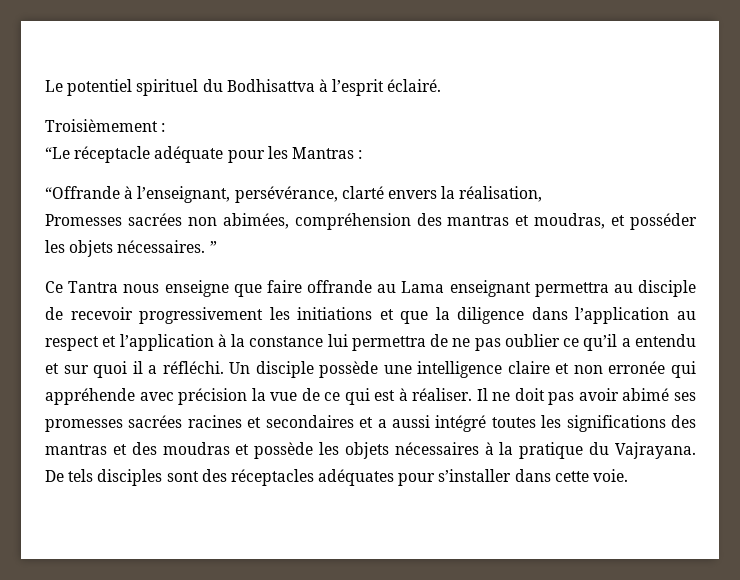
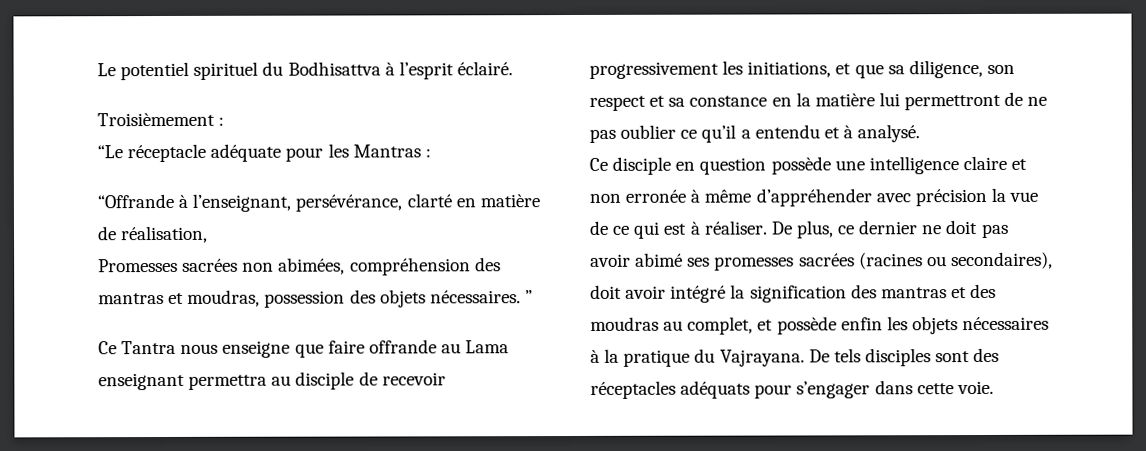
[387,186,456,199] envers la -> [455,194,540,208] [98,226,117,241] en matière de
[611,213,697,230] [45,240,65,253] et posséder les -> [264,289,376,308] possession des
[297,307,373,320] initiations -> [747,61,832,78] initiations,
[435,307,696,324] [45,334,426,351] la diligence dans l’application au respect et l’application à la constance lui permettra -> [887,59,1015,79] [589,92,1002,111] sa diligence, son respect et sa constance en la matière lui permettront
[63,361,314,378] sur quoi il a réfléchi. Un disciple -> [842,124,921,143] [589,156,767,175] à analysé. // Ce disciple en question
[671,361,696,378] [45,388,135,405] qui appréhende -> [690,188,872,207] à même d’appréhender
[476,388,488,401] Il -> [770,220,919,239] De plus, ce dernier
[187,415,666,432] racines et secondaires et a aussi intégré toutes les significations -> [858,251,1053,270] [590,284,847,303] (racines ou secondaires), doit avoir intégré la signification
(230, 448) none -> [663,316,754,335] au complet,
(314, 450) none -> [840,317,883,331] enfin
[318,469,512,486] adéquates pour s’installer -> [680,380,871,399] adéquats pour s’engager

